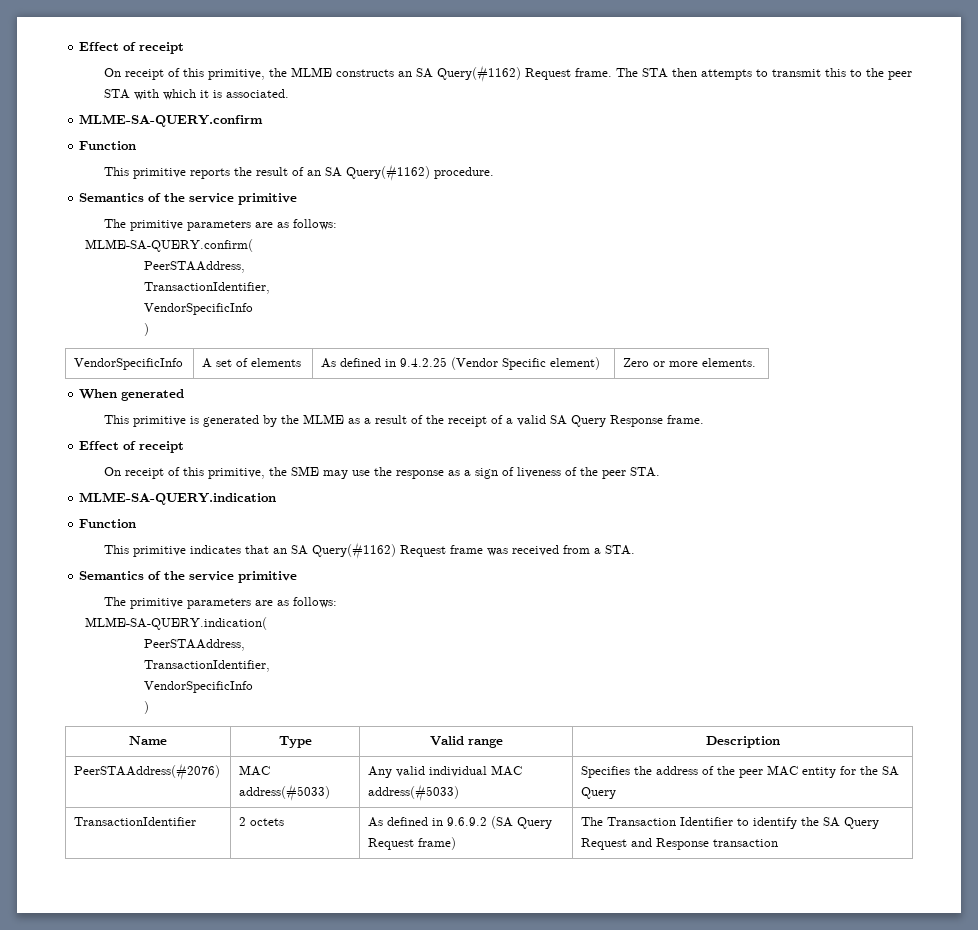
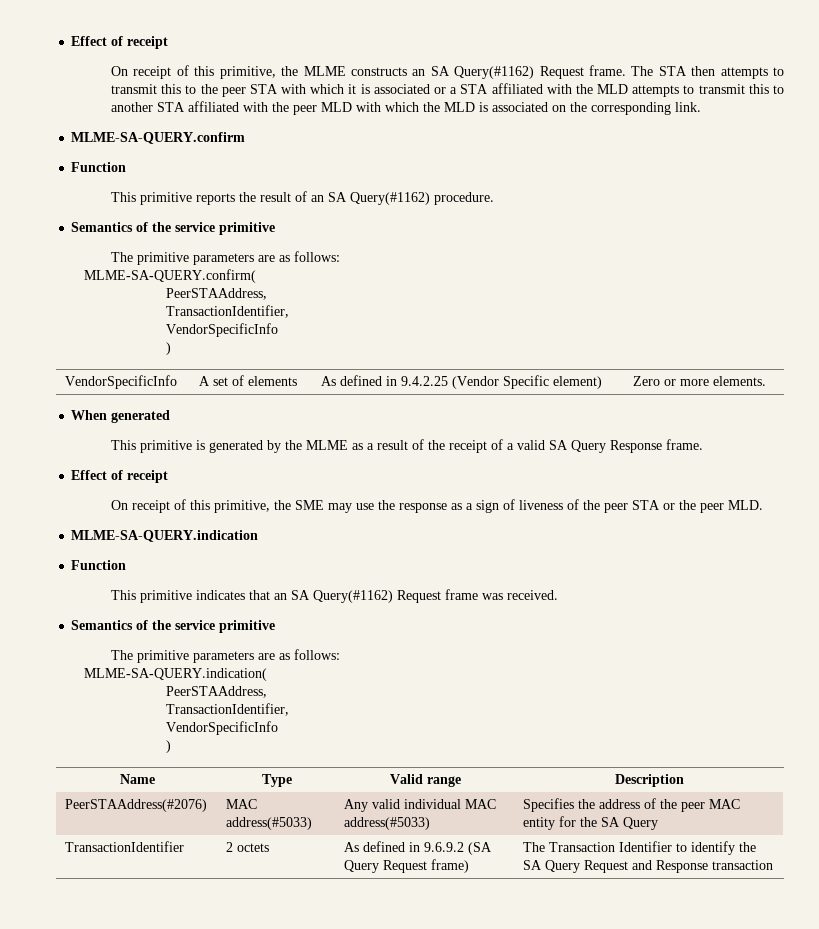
[226,89,290,98] associated. -> [373,83,784,97] [111,101,702,115] associated or a STA affiliated with the MLD attempts to transmit this to another STA affiliated with the peer MLD with which the MLD is associated on the corresponding link.
[630,467,661,477] STA. -> [632,500,764,513] STA or the peer MLD.
[512,545,636,556] received from a STA. -> [507,590,559,600] received.

